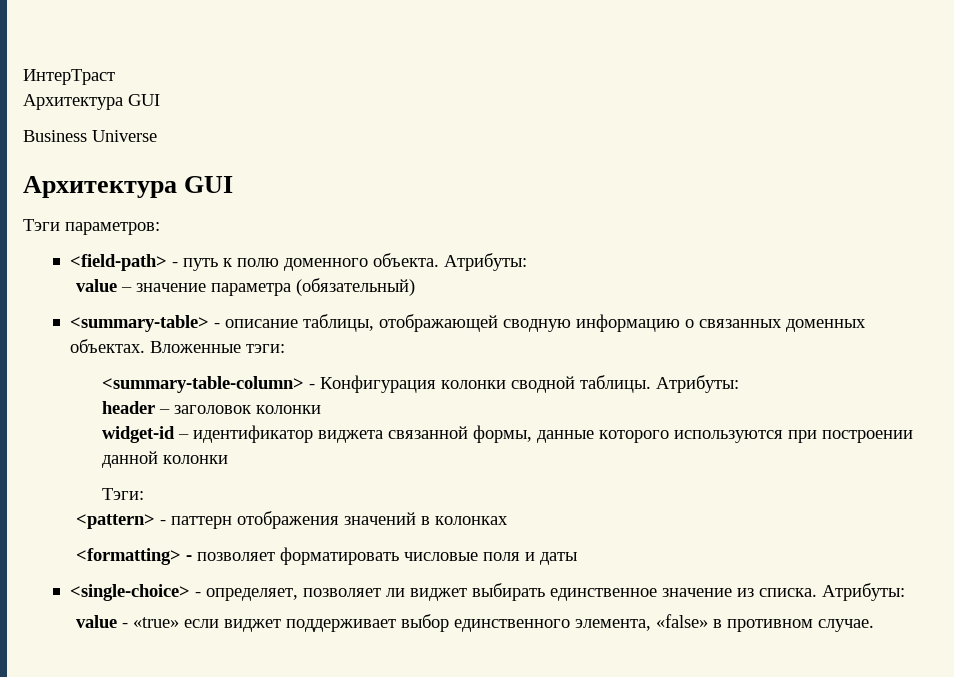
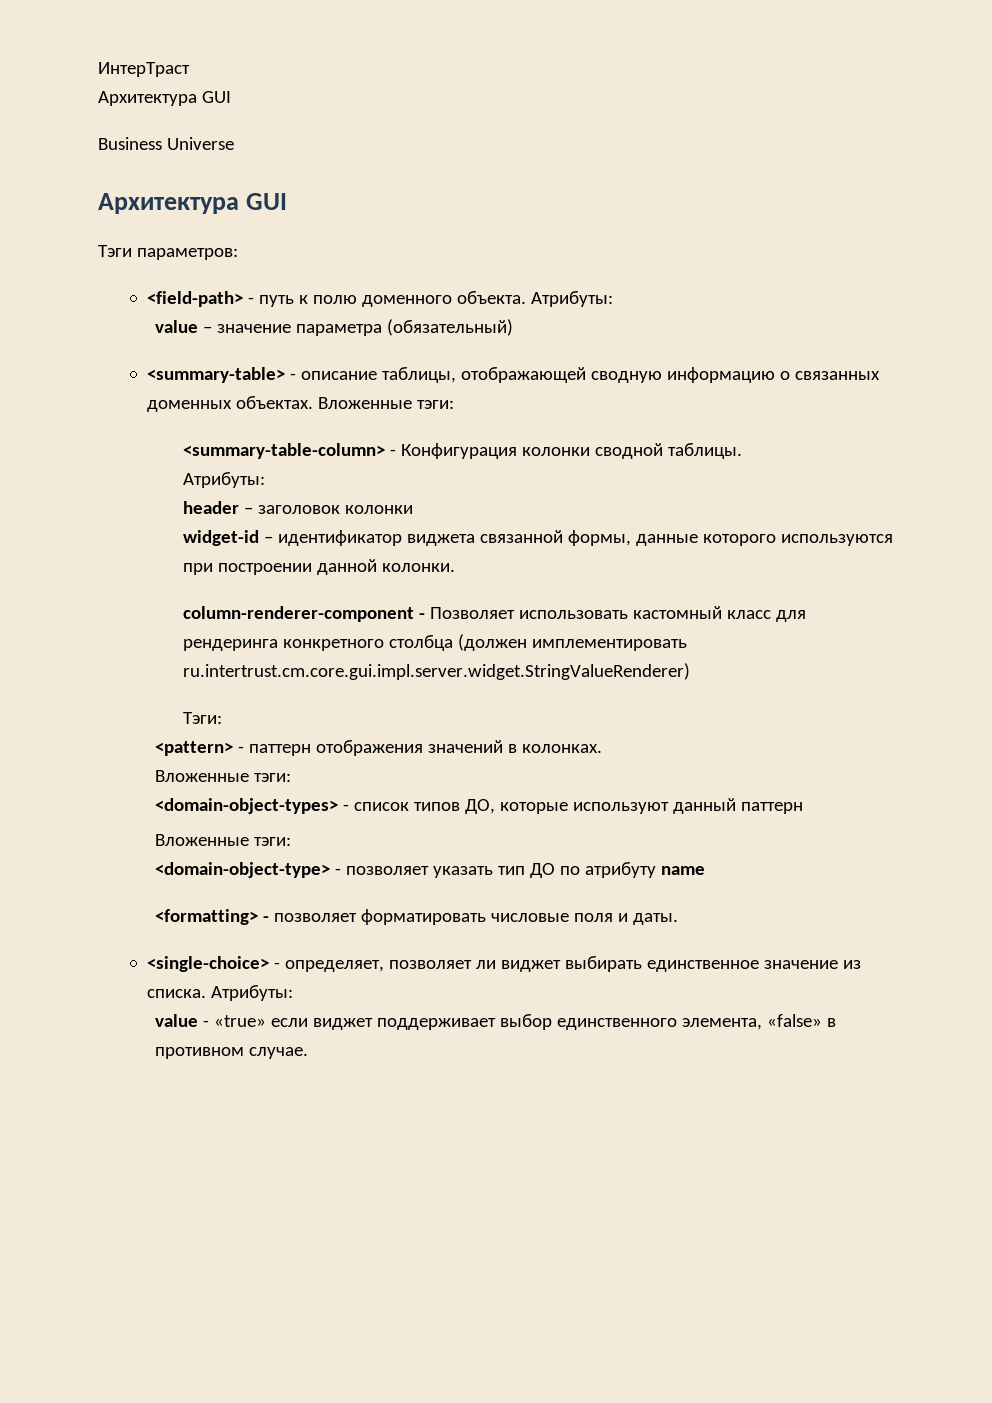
(651, 384) none -> (743, 451) //
[162,455,228,464] колонки -> [382,563,456,572] [183,606,807,622] [183,634,688,651] [183,663,691,680] колонки. // сolumn-renderer-component - Позволяет использовать кастомный класс для рендеринга конкретного столбца (должен имплементировать ru.intertrust.cm.core.gui.impl.server.widget.StringValueRenderer)
[434,516,508,525] колонках -> [521,744,602,753] [154,770,291,782] [154,798,803,814] [154,834,291,846] [154,862,705,878] колонках. // Вложенные тэги: // <domain-object-types> - список типов ДО, которые используют данный паттерн // Вложенные тэги: // <domain-object-type> - позволяет указать тип ДО по атрибуту name
[539,552,577,565] даты -> [632,913,678,925] даты.

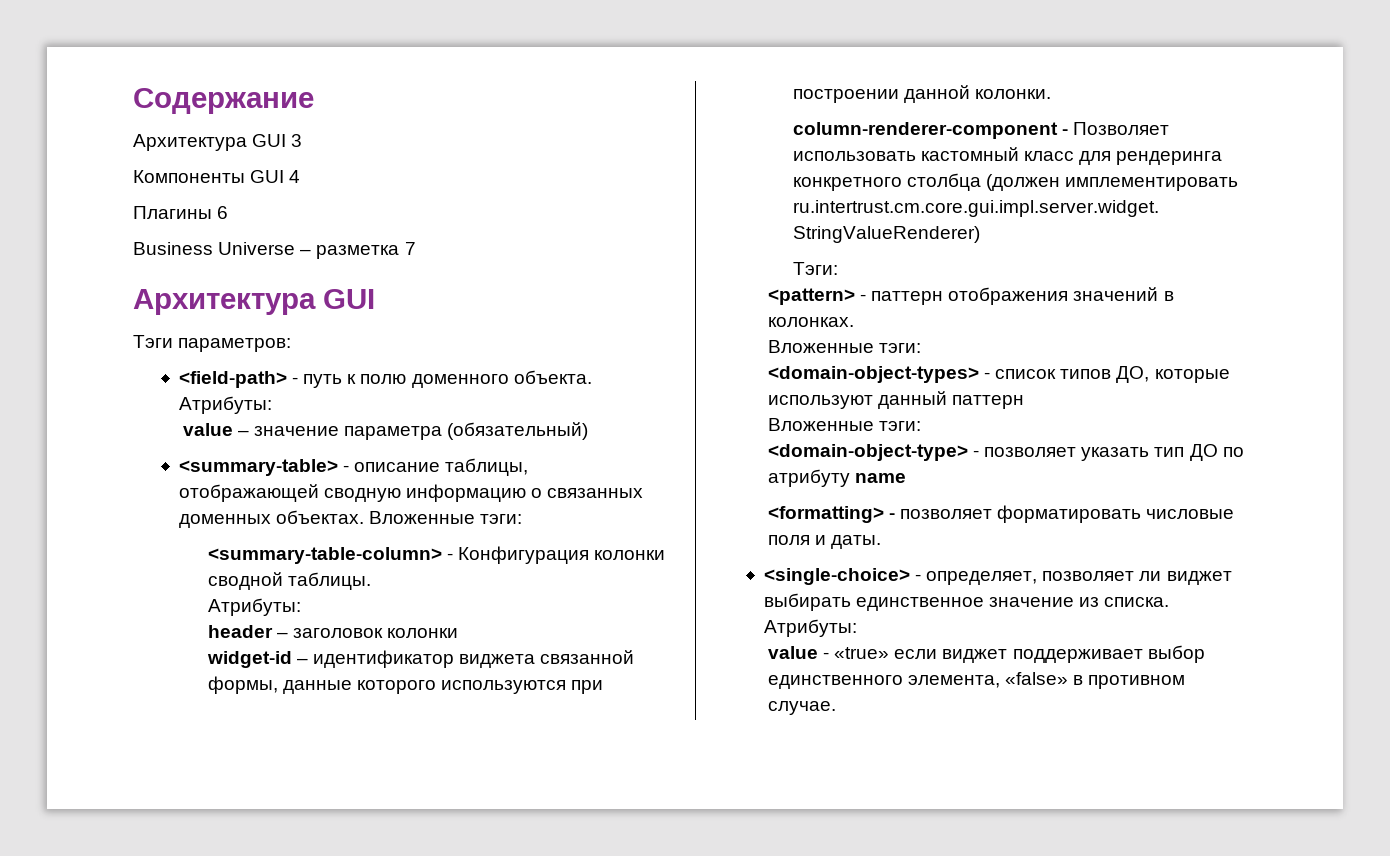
[98,62,190,77] [98,91,231,106] ИнтерТраст // Архитектура GUI -> [133,88,314,114] [133,134,303,151] [133,170,301,183] [133,206,229,219] Содержание // Архитектура GUI 3 // Компоненты GUI 4 // Плагины 6
(234, 143) none -> [300,242,416,259] – разметка 7

